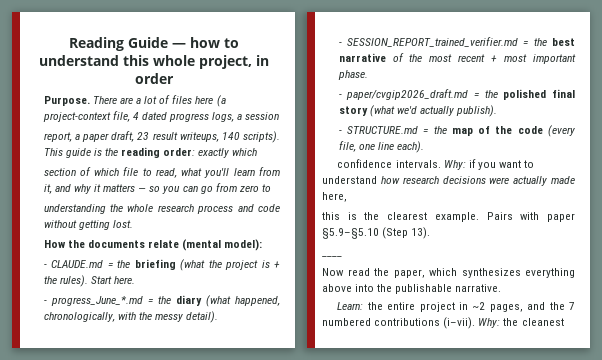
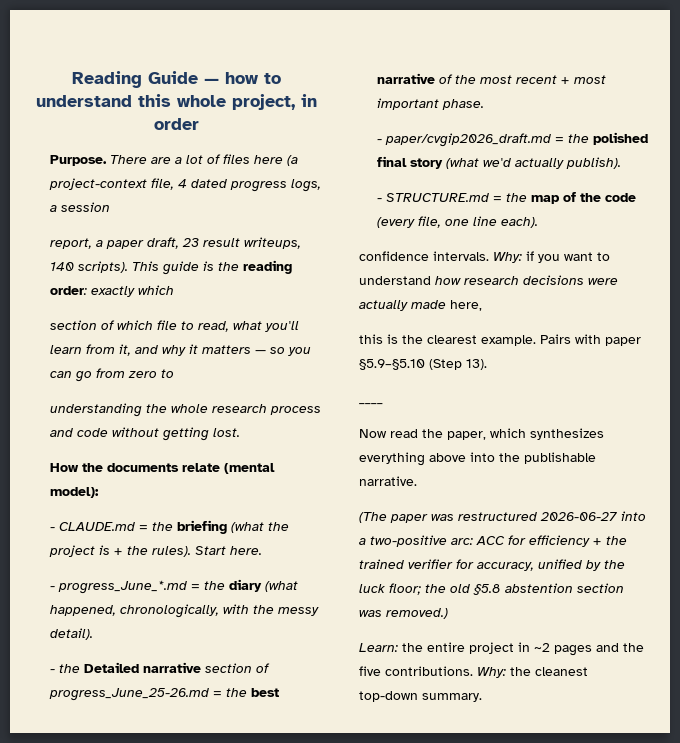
[346,37,518,47] SESSION_REPORT_trained_verifier.md -> [58,662,270,673] [48,688,209,701] the Detailed narrative section of progress_June_25-26.md
(502, 288) none -> [359,511,646,523] [359,535,627,547] [359,559,625,571] [359,583,624,595] [359,608,448,619] // (The paper was restructured 2026-06-27 into a two-positive arc: ACC for efficiency + the trained verifier for accuracy, unified by the luck floor; the old §5.8 abstention section was removed.)
[489,304,523,312] pages, -> [554,645,592,656] pages
[569,302,575,310] [322,317,476,329] 7 numbered contributions (i–vii). -> [359,666,473,676] five contributions.
(564, 322) none -> [359,691,482,702] top-down summary.

